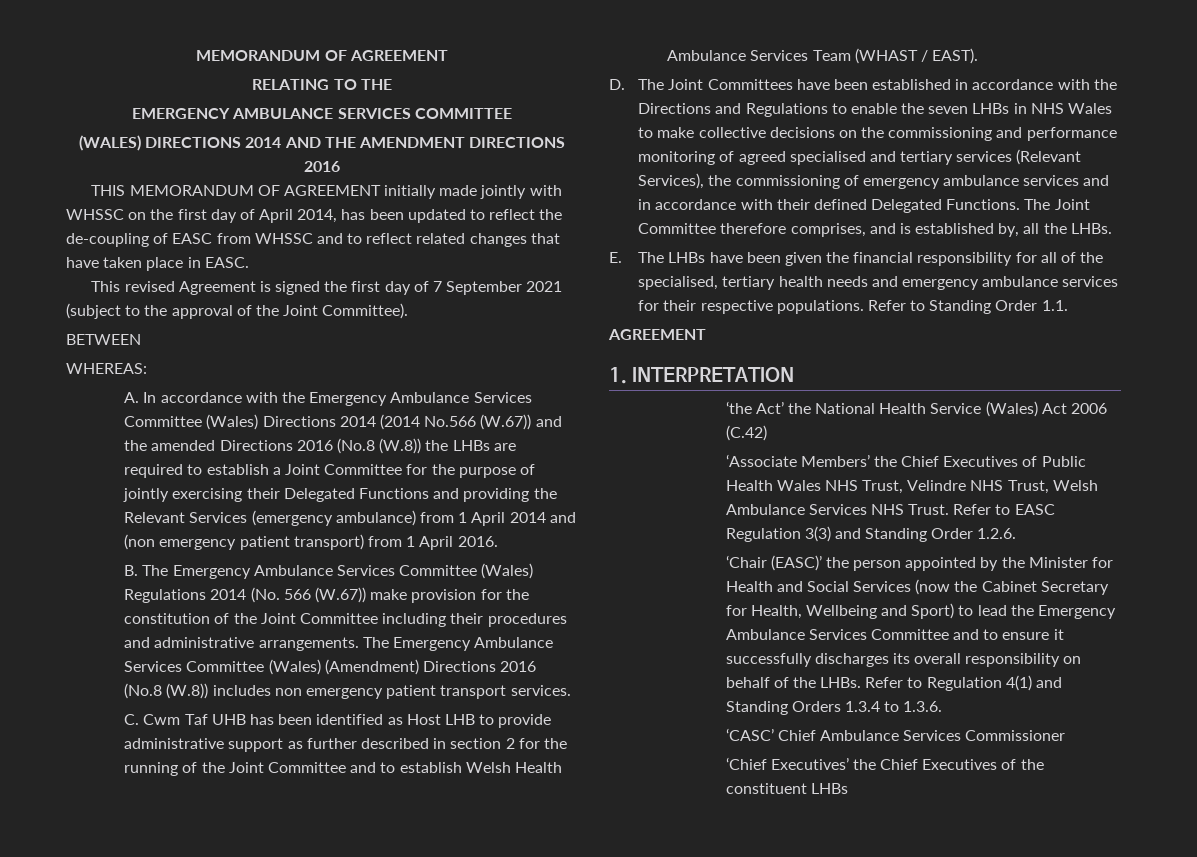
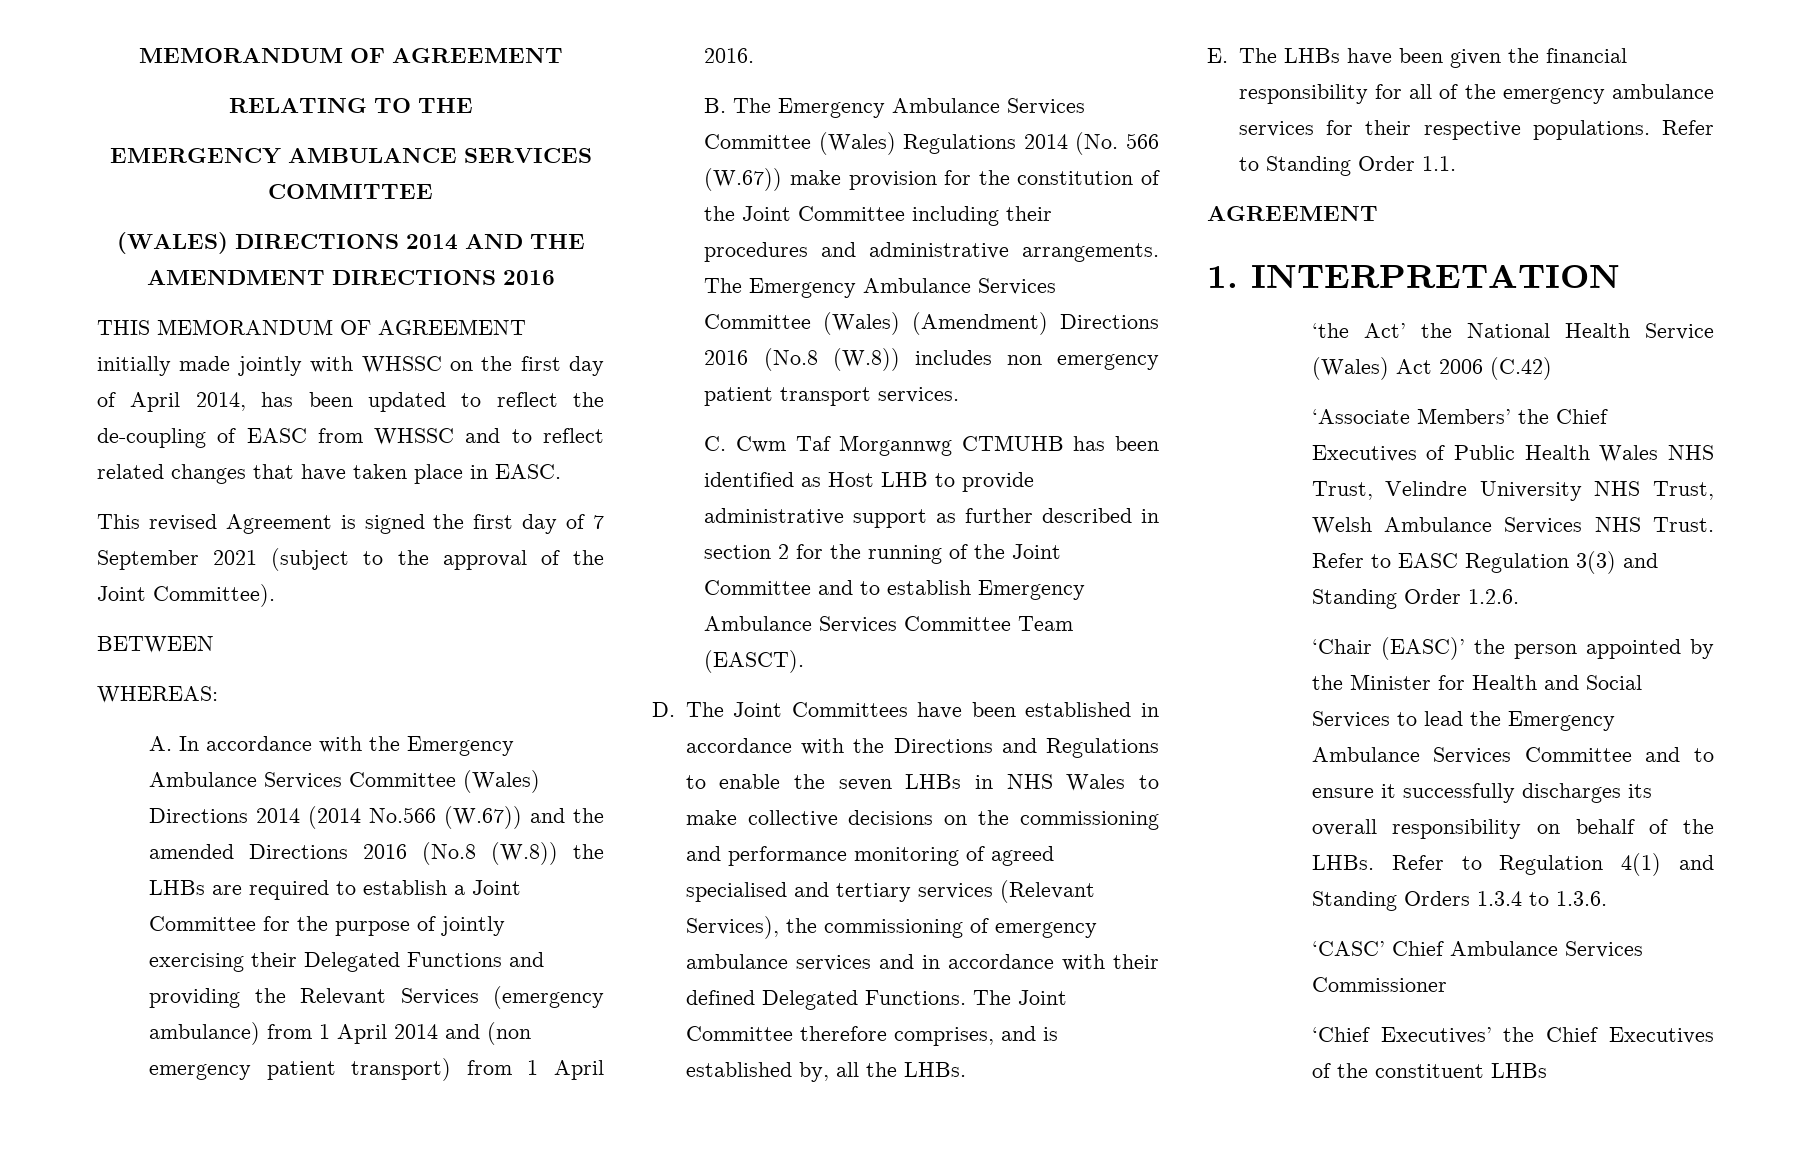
[211,714,246,725] UHB -> [839,435,1064,456] Morgannwg CTMUHB
[465,762,562,773] [667,48,979,64] Welsh Health Ambulance Services Team (WHAST / EAST). -> [978,580,1086,600] [704,616,1074,633] [704,650,805,673] Emergency Ambulance Services Committee Team (EASCT).
[638,276,898,290] specialised, tertiary health needs and -> (1496, 91) none
(967, 485) none -> [1479,481,1582,501] University
[915,579,1109,595] [725,603,955,619] (now the Cabinet Secretary for Health, Wellbeing and Sport) -> (1390, 719) none

